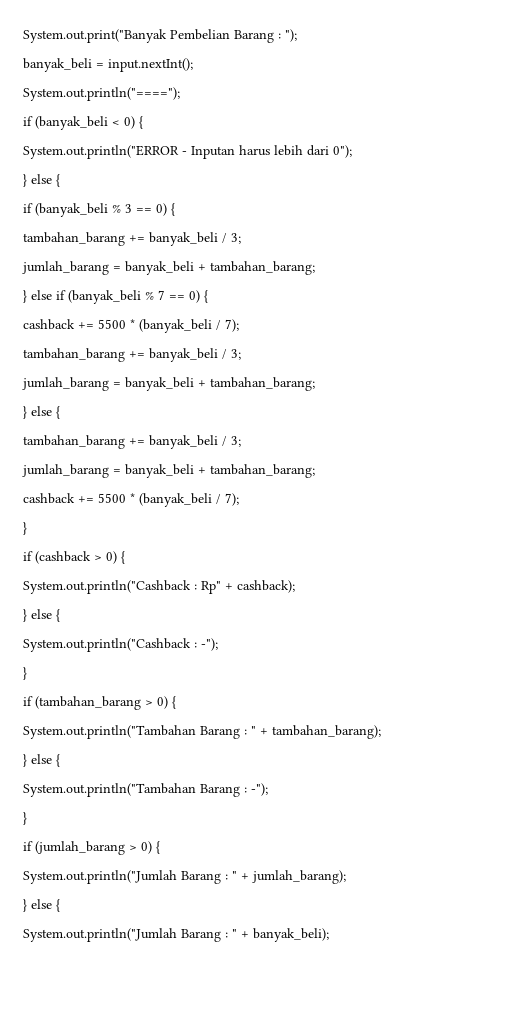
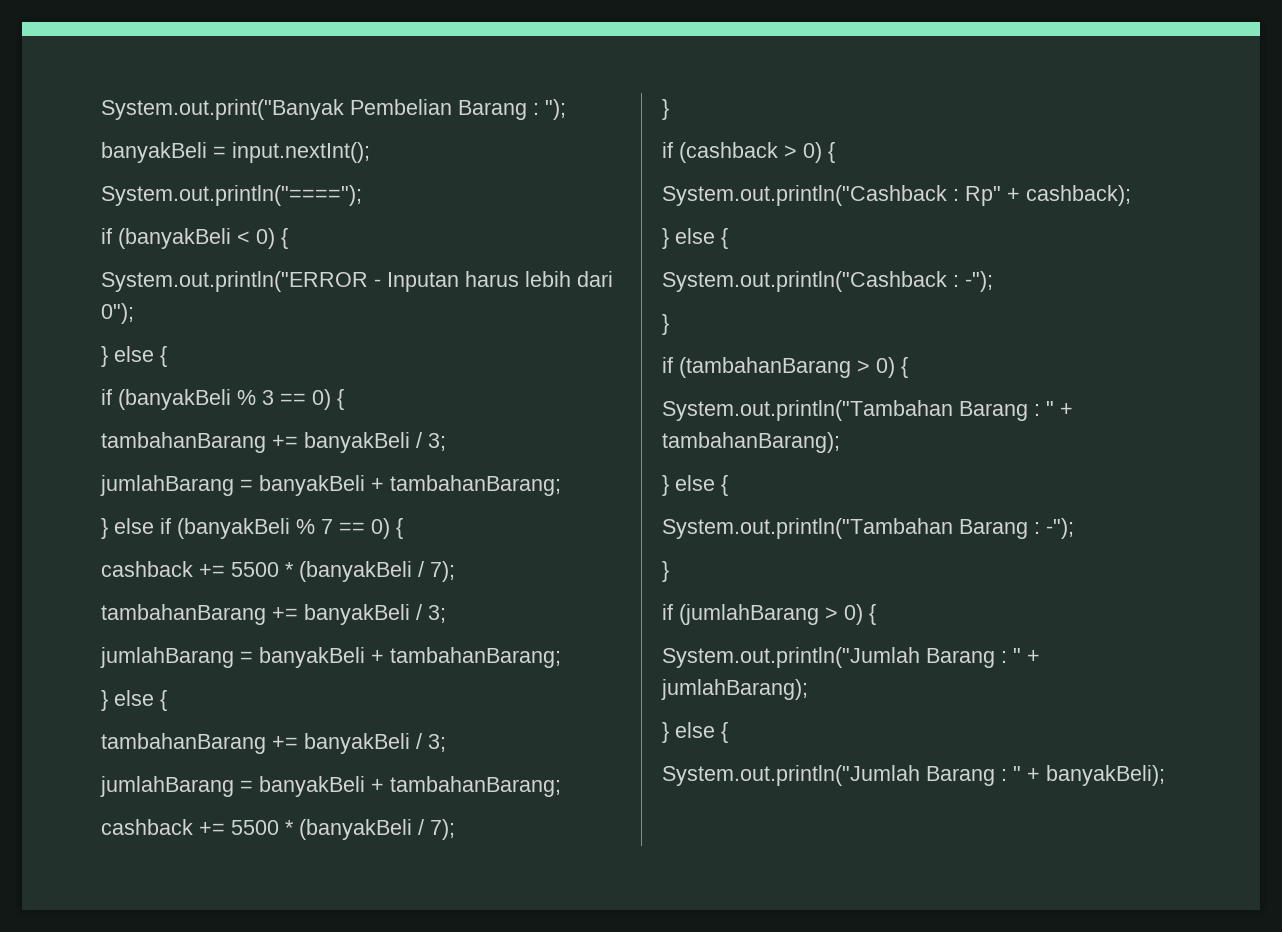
[23,58,92,72] banyak_beli -> [101,142,207,163] banyakBeli
[35,116,108,130] (banyak_beli -> [118,228,231,249] (banyakBeli
[35,203,108,217] (banyak_beli -> [118,389,231,410] (banyakBeli
[23,232,241,246] [22,261,315,275] tambahan_barang += banyak_beli / 3; // jumlah_barang = banyak_beli + tambahan_barang; -> [101,432,446,453] [100,475,561,496] tambahanBarang += banyakBeli / 3; // jumlahBarang = banyakBeli + tambahanBarang;
[68,290,141,304] (banyak_beli -> [177,518,290,539] (banyakBeli
[139,319,239,333] [23,348,241,362] [22,377,315,391] [23,406,60,419] [23,435,241,449] [22,464,315,478] [23,493,212,507] (banyak_beli / 7); // tambahan_barang += banyak_beli / 3; // jumlah_barang = banyak_beli + tambahan_barang; // } else { // tambahan_barang += banyak_beli / 3; // jumlah_barang = banyak_beli + tambahan_barang; // cashback += 5500 * (banyak_beli -> [299,561,455,582] [101,604,446,625] [100,647,561,668] [101,690,167,711] [101,733,446,754] [100,776,561,797] [101,819,412,840] (banyakBeli / 7); // tambahanBarang += banyakBeli / 3; // jumlahBarang = banyakBeli + tambahanBarang; // } else { // tambahanBarang += banyakBeli / 3; // jumlahBarang = banyakBeli + tambahanBarang; // cashback += 5500 * (banyakBeli
[35,696,141,710] (tambahan_barang -> [679,357,851,378] (tambahanBarang
[272,725,381,739] tambahan_barang); -> [662,432,840,453] tambahanBarang);
[35,841,125,855] (jumlah_barang -> [679,604,819,625] (jumlahBarang
[252,870,346,884] jumlah_barang); -> [661,679,808,700] jumlahBarang);
[253,928,329,942] banyak_beli); -> [1046,765,1165,786] banyakBeli);

